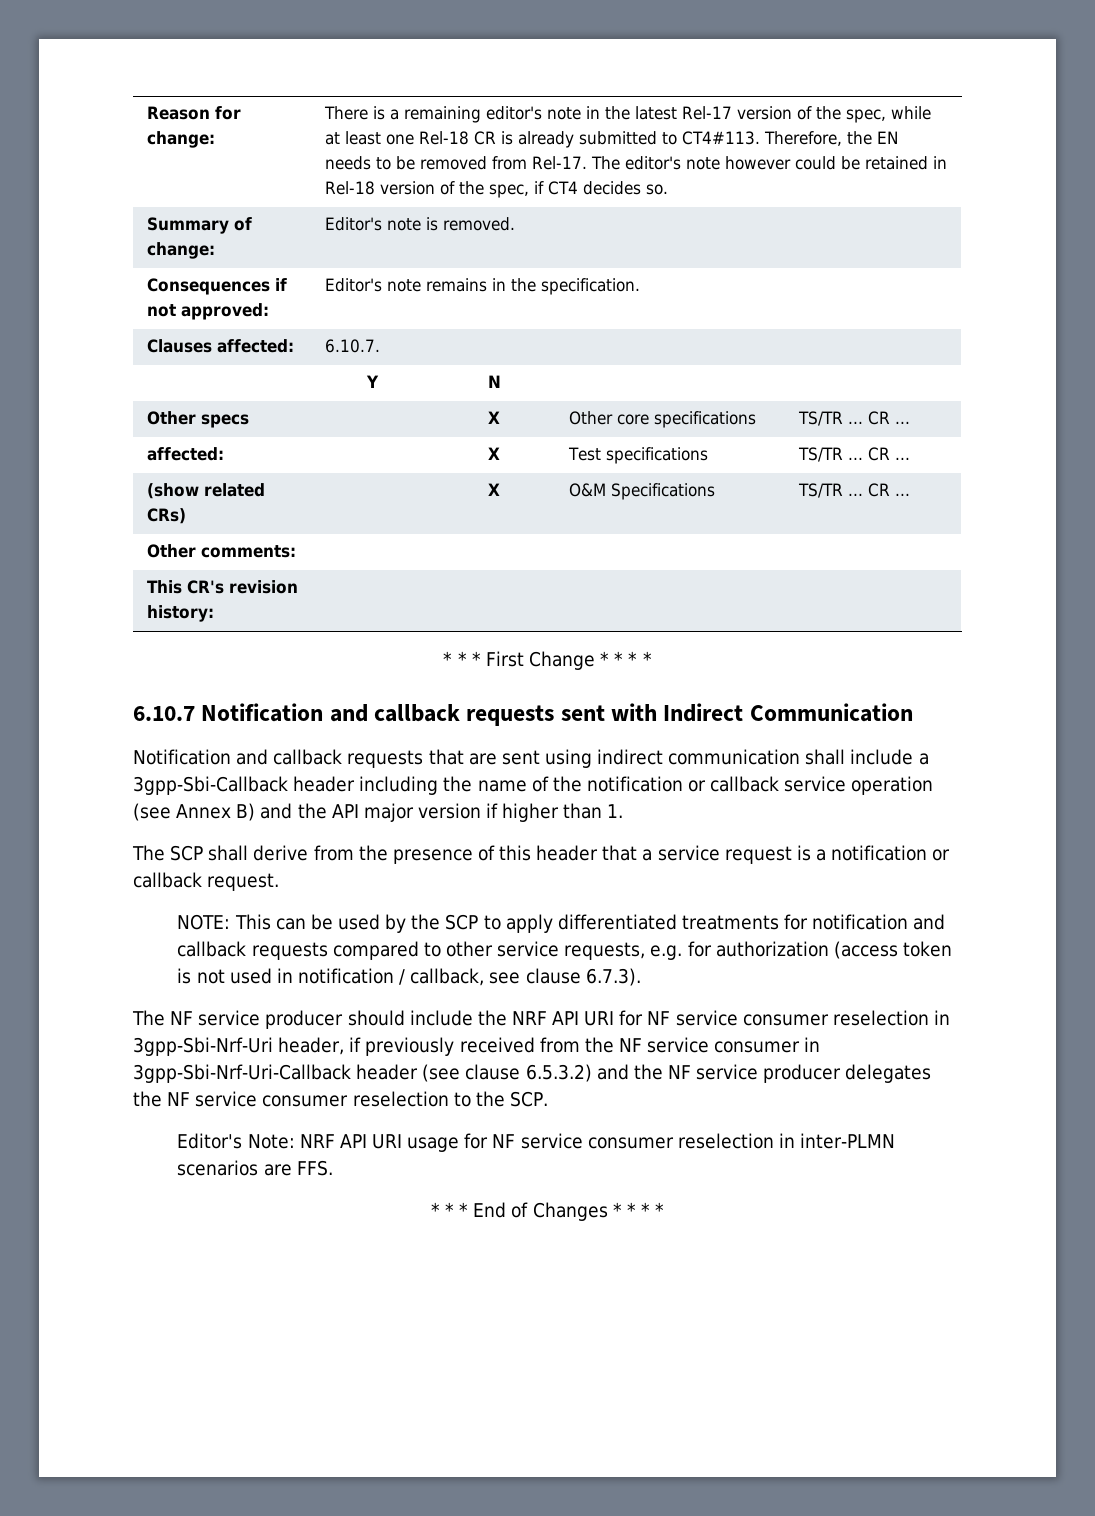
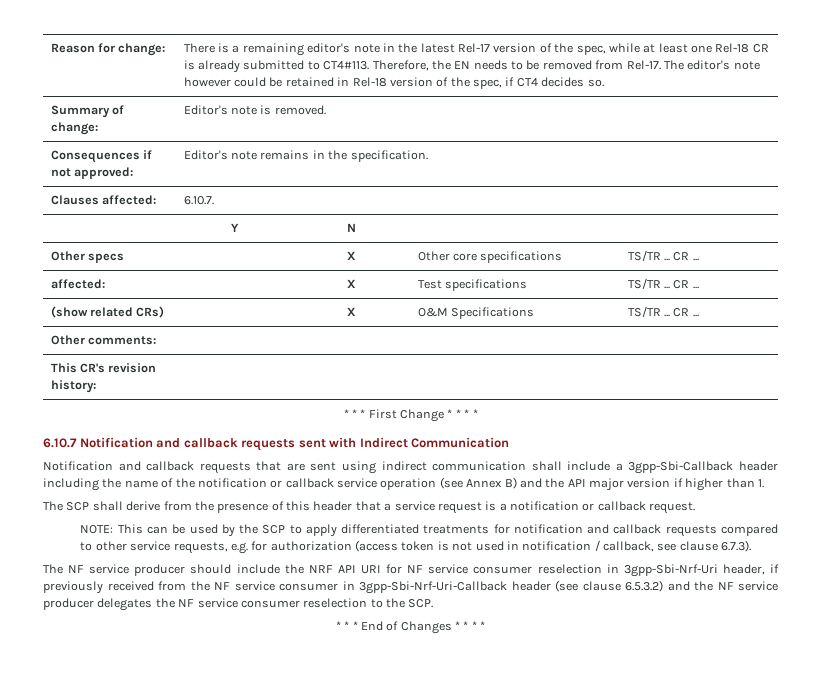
[177,1133,896,1152] [177,1160,333,1176] // Editor's Note: NRF API URI usage for NF service consumer reselection in inter-PLMN scenarios are FFS. -> (434, 603) none

